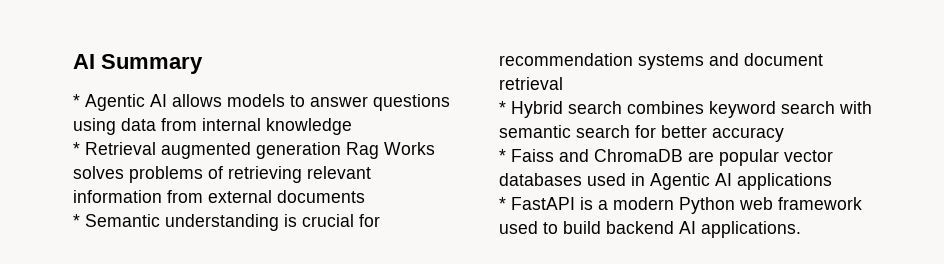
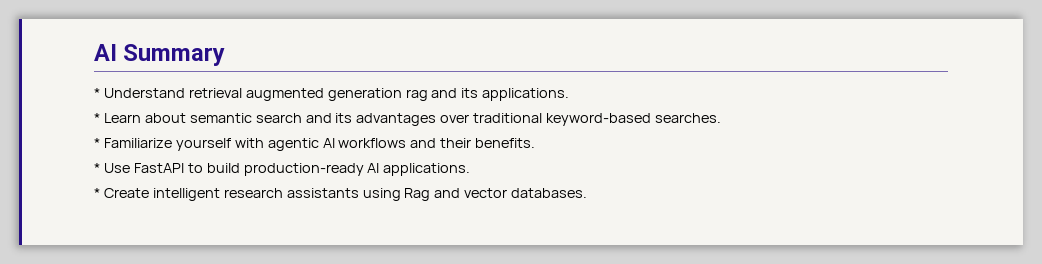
[85,94,450,111] [73,118,352,135] [73,142,435,159] [73,166,371,183] [73,190,365,203] [73,214,380,231] [499,53,823,70] [499,77,563,90] [499,101,872,118] [499,125,784,142] [499,149,833,166] [499,173,832,190] [499,197,862,214] [499,221,801,238] Agentic AI allows models to answer questions using data from internal knowledge // * Retrieval augmented generation Rag Works solves problems of retrieving relevant information from external documents // * Semantic understanding is crucial for recommendation systems and document retrieval // * Hybrid search combines keyword search with semantic search for better accuracy // * Faiss and ChromaDB are popular vector databases used in Agentic AI applications // * FastAPI is a modern Python web framework used to build backend AI applications. -> [103,88,570,101] [94,113,722,126] [94,138,536,151] [94,163,471,176] [94,188,588,201] Understand retrieval augmented generation rag and its applications. // * Learn about semantic search and its advantages over traditional keyword-based searches. // * Familiarize yourself with agentic AI workflows and their benefits. // * Use FastAPI to build production-ready AI applications. // * Create intelligent research assistants using Rag and vector databases.

